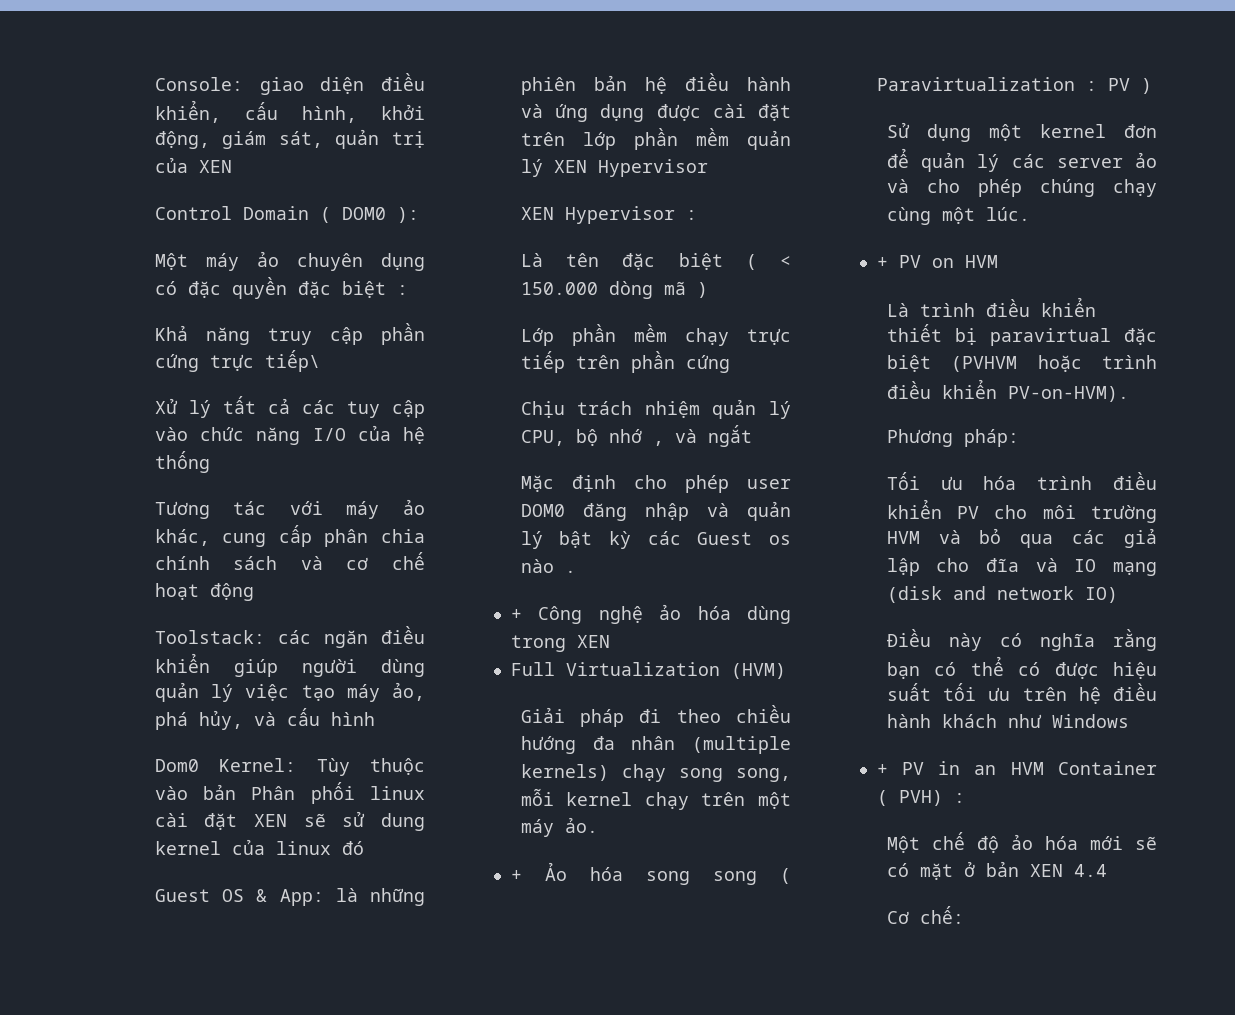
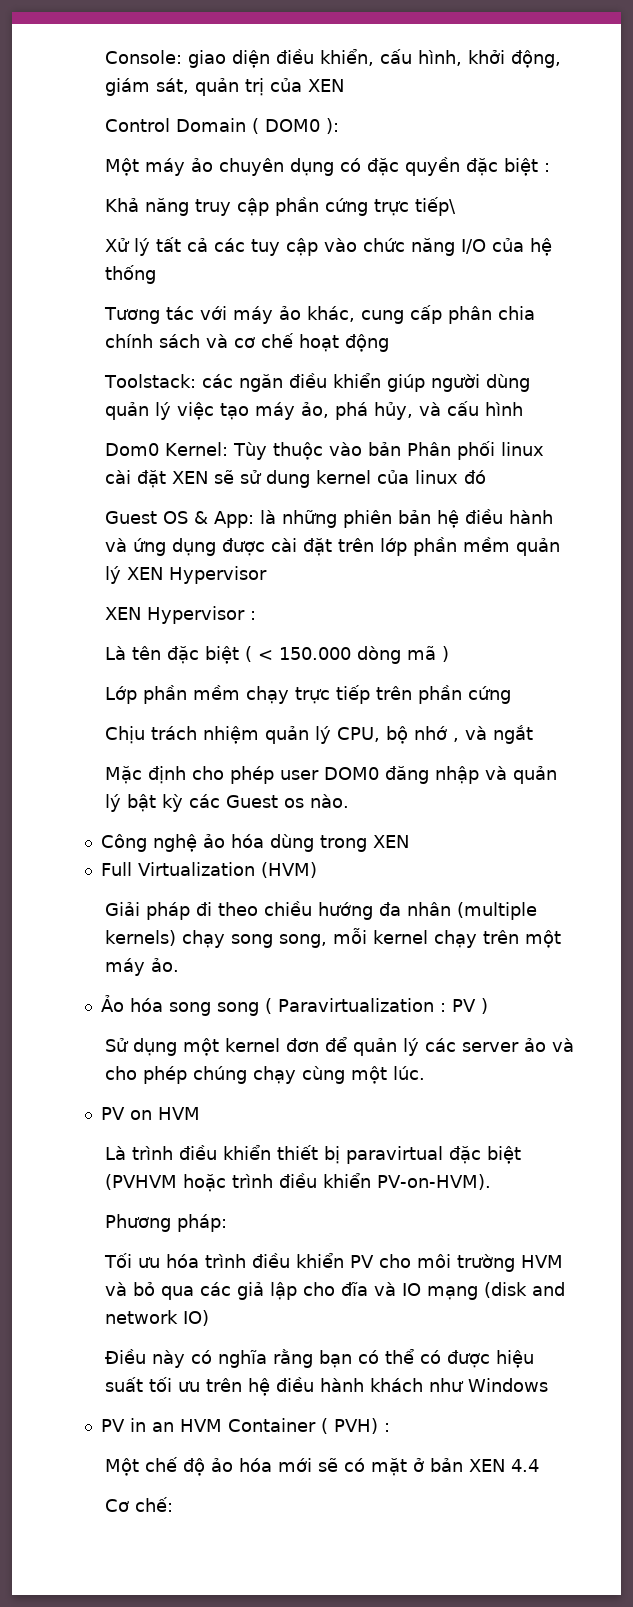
[520,559,576,573] [510,609,522,620] nào . // + -> [309,794,349,808] nào. //
[510,870,522,881] + -> (179, 965) none
[876,257,888,268] + -> (425, 1073) none
[876,764,888,775] + -> (548, 1385) none

